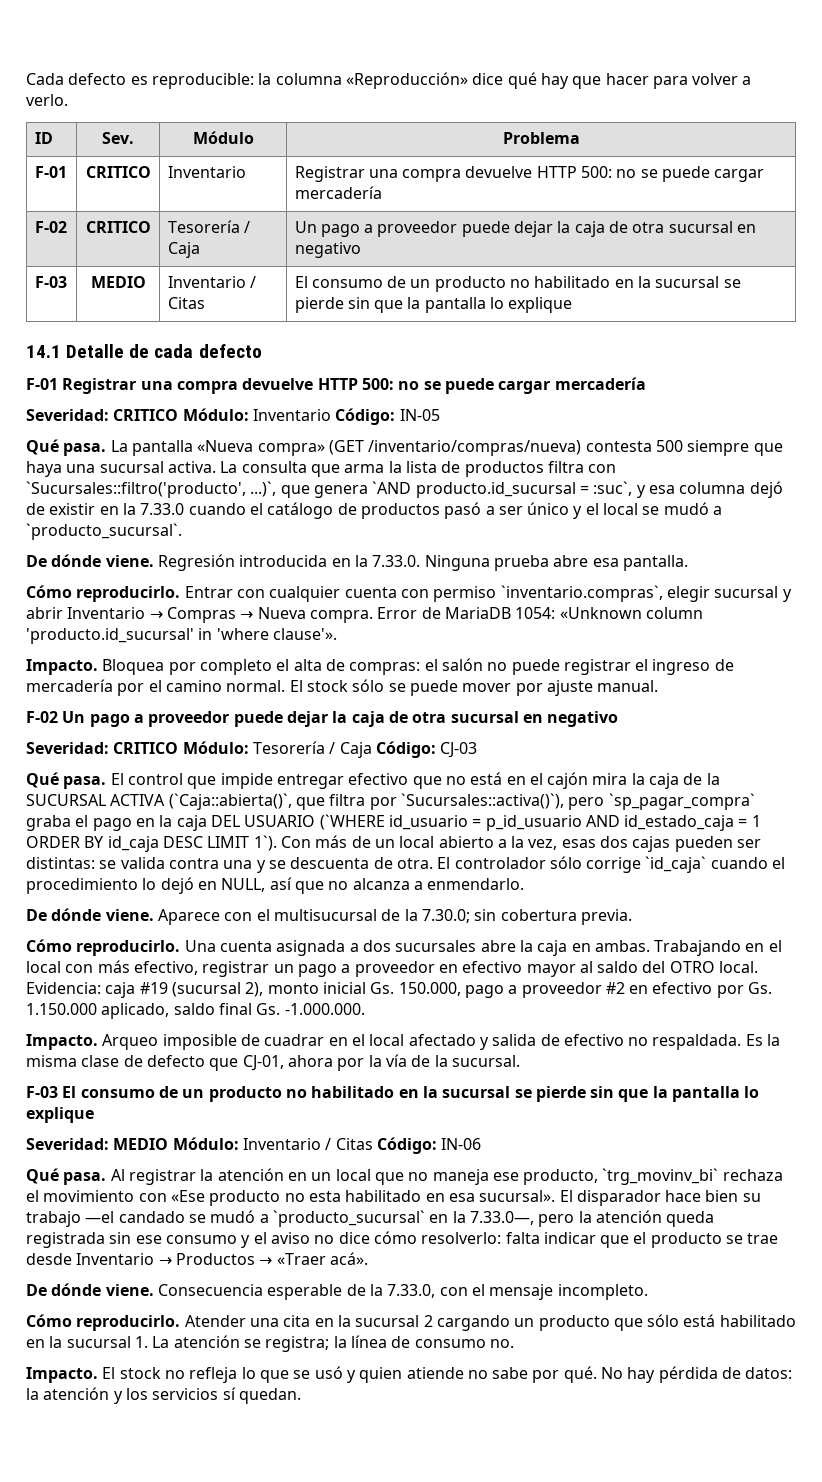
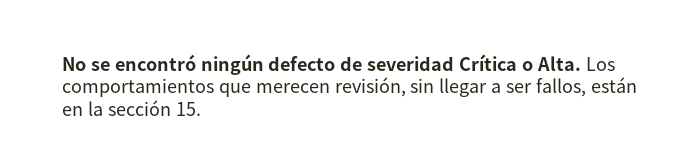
[26,72,752,89] [26,94,68,106] [34,132,53,144] [102,132,134,144] [192,131,254,144] [502,132,580,144] [34,166,67,178] [85,166,151,178] [167,166,246,178] [294,166,765,182] [294,186,382,199] [34,221,67,233] [85,221,151,233] [167,220,250,233] [167,242,200,258] [294,221,757,237] [294,242,361,258] [34,276,67,288] [90,276,146,288] [167,276,256,288] [167,297,205,309] [294,276,741,292] [294,297,573,313] [26,344,262,358] [26,377,646,394] [26,408,440,425] [26,439,783,456] [26,461,617,477] [26,481,783,498] [26,502,723,519] [26,523,182,540] [26,554,688,571] [26,585,792,602] [26,607,703,623] [26,628,337,644] [26,658,734,675] [26,679,659,696] [26,711,619,727] [26,741,478,758] [26,772,720,789] [26,793,755,810] [26,814,761,831] [26,835,762,852] [26,856,786,873] [26,877,525,894] [26,908,632,925] [26,939,782,956] [26,960,759,977] [26,982,773,998] [26,1003,365,1019] [26,1034,781,1050] [26,1054,520,1071] [26,1086,760,1102] [26,1107,94,1123] [26,1137,482,1154] [26,1168,783,1185] [26,1190,761,1206] [26,1210,715,1227] [26,1231,779,1248] [26,1252,368,1265] [26,1283,648,1300] [26,1314,796,1331] [26,1335,514,1352] [26,1366,793,1383] [26,1387,301,1404] Cada defecto es reproducible: la columna «Reproducción» dice qué hay que hacer para volver a verlo. // ID | Sev. | Módulo | Problema // F-01 | CRITICO | Inventario | Registrar una compra devuelve HTTP 500: no se puede cargar mercadería // F-02 | CRITICO | Tesorería / Caja | Un pago a proveedor puede dejar la caja de otra sucursal en negativo // F-03 | MEDIO | Inventario / Citas | El consumo de un producto no habilitado en la sucursal se pierde sin que la pantalla lo explique // 14.1 Detalle de cada defecto // F-01 Registrar una compra devuelve HTTP 500: no se puede cargar mercadería // Severidad: CRITICO Módulo: Inventario Código: IN-05 // Qué pasa. La pantalla «Nueva compra» (GET /inventario/compras/nueva) contesta 500 siempre que haya una sucursal activa. La consulta que arma la lista de productos filtra con `Sucursales::filtro('producto', ...)`, que genera `AND producto.id_sucursal = :suc`, y esa columna dejó de existir en la 7.33.0 cuando el catálogo de productos pasó a ser único y el local se mudó a `producto_sucursal`. // De dónde viene. Regresión introducida en la 7.33.0. Ninguna prueba abre esa pantalla. // Cómo reproducirlo. Entrar con cualquier cuenta con permiso `inventario.compras`, elegir sucursal y abrir Inventario → Compras → Nueva compra. Error de MariaDB 1054: «Unknown column 'producto.id_sucursal' in 'where clause'». // Impacto. Bloquea por completo el alta de compras: el salón no puede registrar el ingreso de mercadería por el camino normal. El stock sólo se puede mover por ajuste manual. // F-02 Un pago a proveedor puede dejar la caja de otra sucursal en negativo // Severidad: CRITICO Módulo: Tesorería / Caja Código: CJ-03 // Qué pasa. El control que impide entregar efectivo que no está en el cajón mira la caja de la SUCURSAL ACTIVA (`Caja::abierta()`, que filtra por `Sucursales::activa()`), pero `sp_pagar_compra` graba el pago en la caja DEL USUARIO (`WHERE id_usuario = p_id_usuario AND id_estado_caja = 1 ORDER BY id_caja DESC LIMIT 1`). Con más de un local abierto a la vez, esas dos cajas pueden ser distintas: se valida contra una y se descuenta de otra. El controlador sólo corrige `id_caja` cuando el procedimiento lo dejó en NULL, así que no alcanza a enmendarlo. // De dónde viene. Aparece con el multisucursal de la 7.30.0; sin cobertura previa. // Cómo reproducirlo. Una cuenta asignada a dos sucursales abre la caja en ambas. Trabajando en el local con más efectivo, registrar un pago a proveedor en efectivo mayor al saldo del OTRO local. Evidencia: caja #19 (sucursal 2), monto inicial Gs. 150.000, pago a proveedor #2 en efectivo por Gs. 1.150.000 aplicado, saldo final Gs. -1.000.000. // Impacto. Arqueo imposible de cuadrar en el local afectado y salida de efectivo no respaldada. Es la misma clase de defecto que CJ-01, ahora por la vía de la sucursal. // F-03 El consumo de un producto no habilitado en la sucursal se pierde sin que la pantalla lo explique // Severidad: MEDIO Módulo: Inventario / Citas Código: IN-06 // Qué pasa. Al registrar la atención en un local que no maneja ese producto, `trg_movinv_bi` rechaza el movimiento con «Ese producto no esta habilitado en esa sucursal». El disparador hace bien su trabajo —el candado se mudó a `producto_sucursal` en la 7.33.0—, pero la atención queda registrada sin ese consumo y el aviso no dice cómo resolverlo: falta indicar que el producto se trae desde Inventario → Productos → «Traer acá». // De dónde viene. Consecuencia esperable de la 7.33.0, con el mensaje incompleto. // Cómo reproducirlo. Atender una cita en la sucursal 2 cargando un producto que sólo está habilitado en la sucursal 1. La atención se registra; la línea de consumo no. // Impacto. El stock no refleja lo que se usó y quien atiende no sabe por qué. No hay pérdida de datos: la atención y los servicios sí quedan. -> [62,54,615,75] [62,77,637,97] [62,100,201,116] No se encontró ningún defecto de severidad Crítica o Alta. Los comportamientos que merecen revisión, sin llegar a ser fallos, están en la sección 15.

